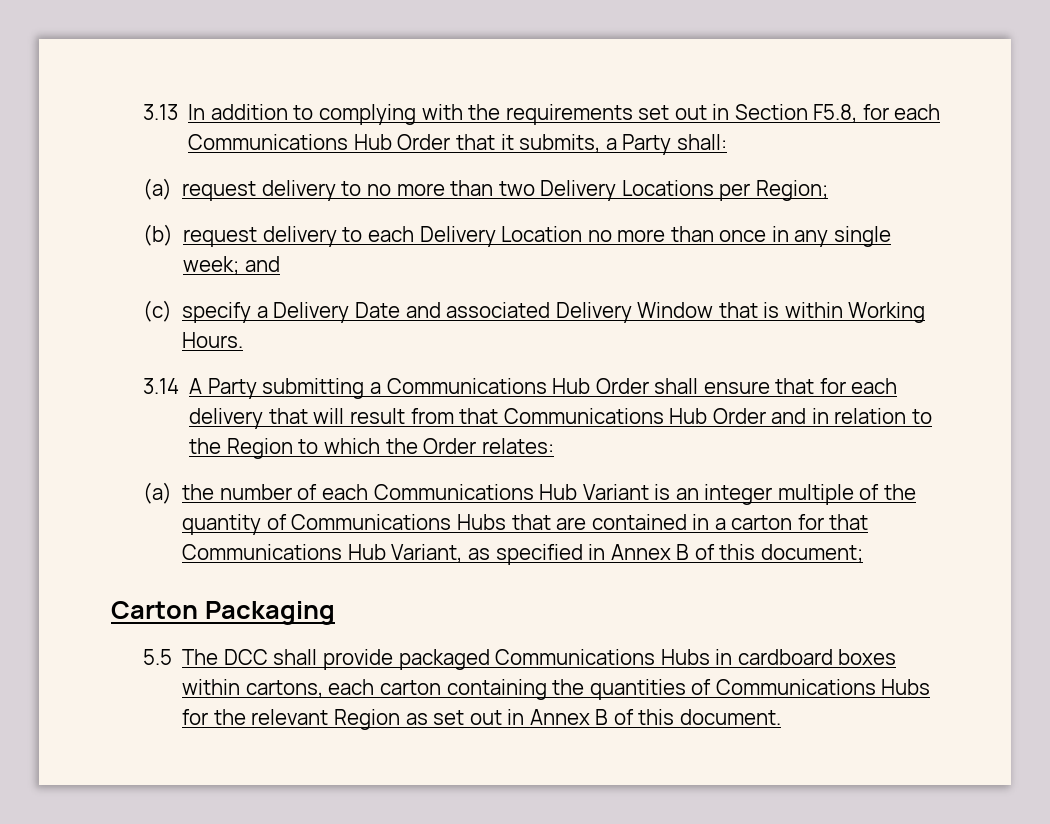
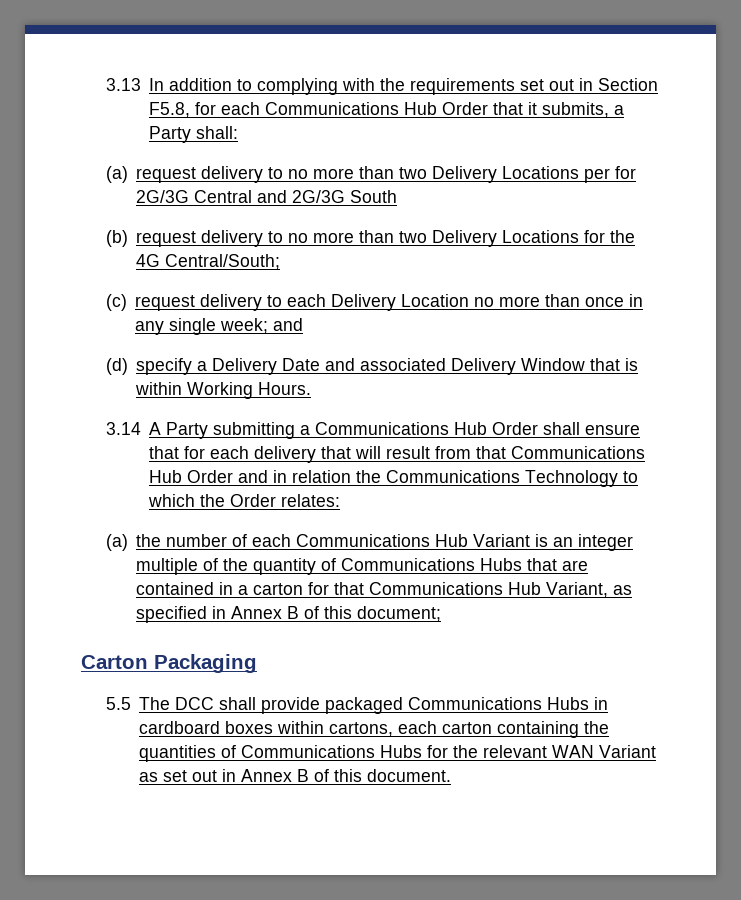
[755,180,828,201] [143,224,174,246] Region; // (b) -> [615,166,637,179] [136,190,398,203] [105,230,636,247] [136,254,281,270] [105,294,127,311] for 2G/3G Central and 2G/3G South // (b) request delivery to no more than two Delivery Locations for the 4G Central/South; // (c)
[143,300,173,322] (c) -> [105,358,128,375] (d)
[911,409,932,424] [189,438,293,459] to the Region -> [356,470,619,487] the Communications Technology
[333,709,400,730] Region -> [552,745,657,758] WAN Variant

